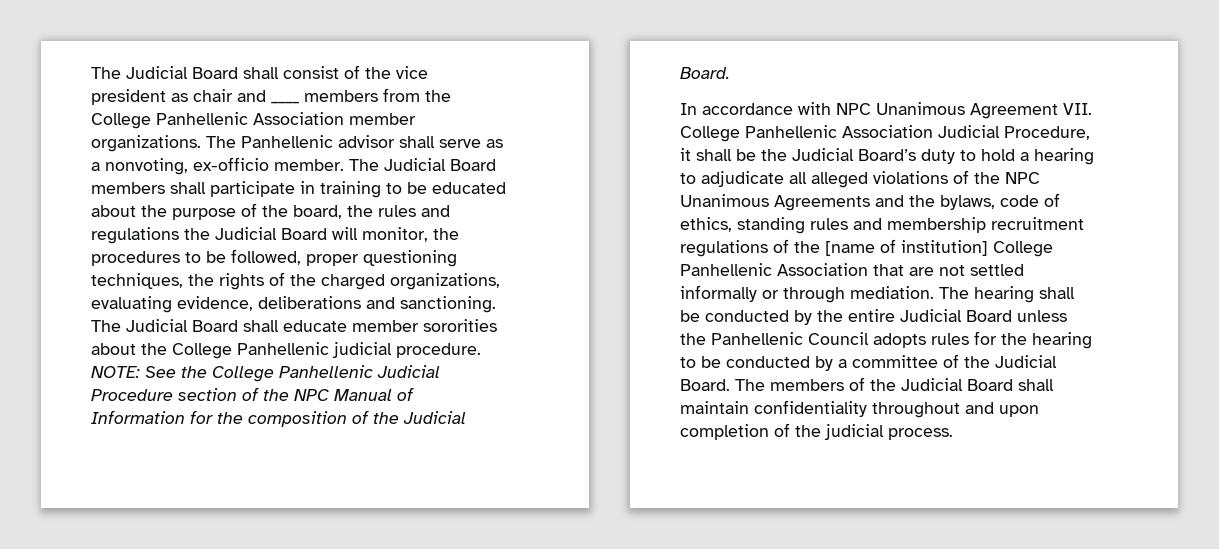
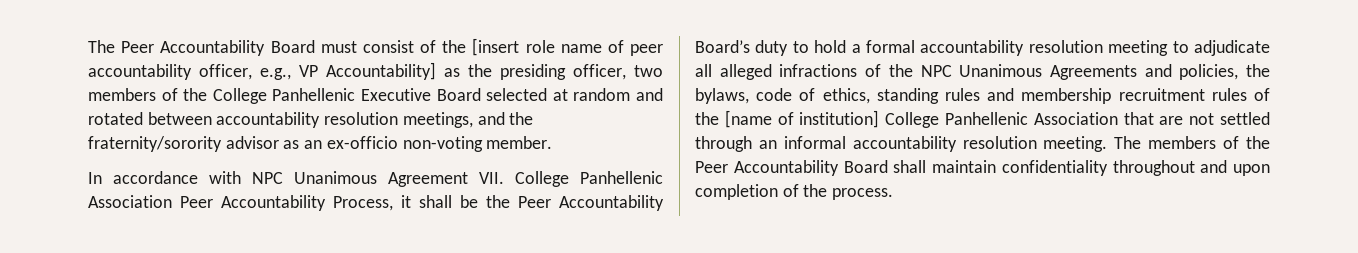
[91,65,428,79] [91,88,451,105] [91,112,416,129] [91,135,503,152] [91,157,496,175] [91,181,506,198] [91,203,450,220] [91,227,459,244] [91,249,457,267] [91,272,500,290] [91,296,496,313] [91,319,497,332] [91,342,481,359] [91,365,440,382] [91,387,414,401] [91,410,466,427] [680,67,730,79] The Judicial Board shall consist of the vice president as chair and ____ members from the College Panhellenic Association member organizations. The Panhellenic advisor shall serve as a nonvoting, ex-officio member. The Judicial Board members shall participate in training to be educated about the purpose of the board, the rules and regulations the Judicial Board will monitor, the procedures to be followed, proper questioning techniques, the rights of the charged organizations, evaluating evidence, deliberations and sanctioning. The Judicial Board shall educate member sororities about the College Panhellenic judicial procedure. NOTE: See the College Panhellenic Judicial Procedure section of the NPC Manual of Information for the composition of the Judicial Board. -> [88,38,663,56] [88,62,663,80] [88,88,664,104] [88,112,534,128] [88,136,553,152] The Peer Accountability Board must consist of the [insert role name of peer accountability officer, e.g., VP Accountability] as the presiding officer, two members of the College Panhellenic Executive Board selected at random and rotated between accountability resolution meetings, and the fraternity/sorority advisor as an ex-officio non-voting member.
[938,125,1090,140] Judicial Procedure, -> [180,195,393,211] Peer Accountability Process,
[792,148,854,161] Judicial -> [518,195,664,211] Peer Accountability
[1034,148,1094,165] hearing -> [866,40,1169,56] formal accountability resolution meeting
[873,171,948,184] violations -> [779,64,858,77] infractions
(904, 201) none -> [1179,64,1239,80] policies,
[680,240,768,257] regulations -> [1211,88,1247,101] rules
[680,285,1075,303] [680,309,1067,325] [680,331,1092,349] [680,354,1057,371] [680,379,730,391] informally or through mediation. The hearing shall be conducted by the entire Judicial Board unless the Panhellenic Council adopts rules for the hearing to be conducted by a committee of the Judicial Board. -> [695,136,1108,152] through an informal accountability resolution meeting.
[901,378,963,391] Judicial -> [695,160,839,176] Peer Accountability
[824,424,884,440] judicial -> (828, 190) none

